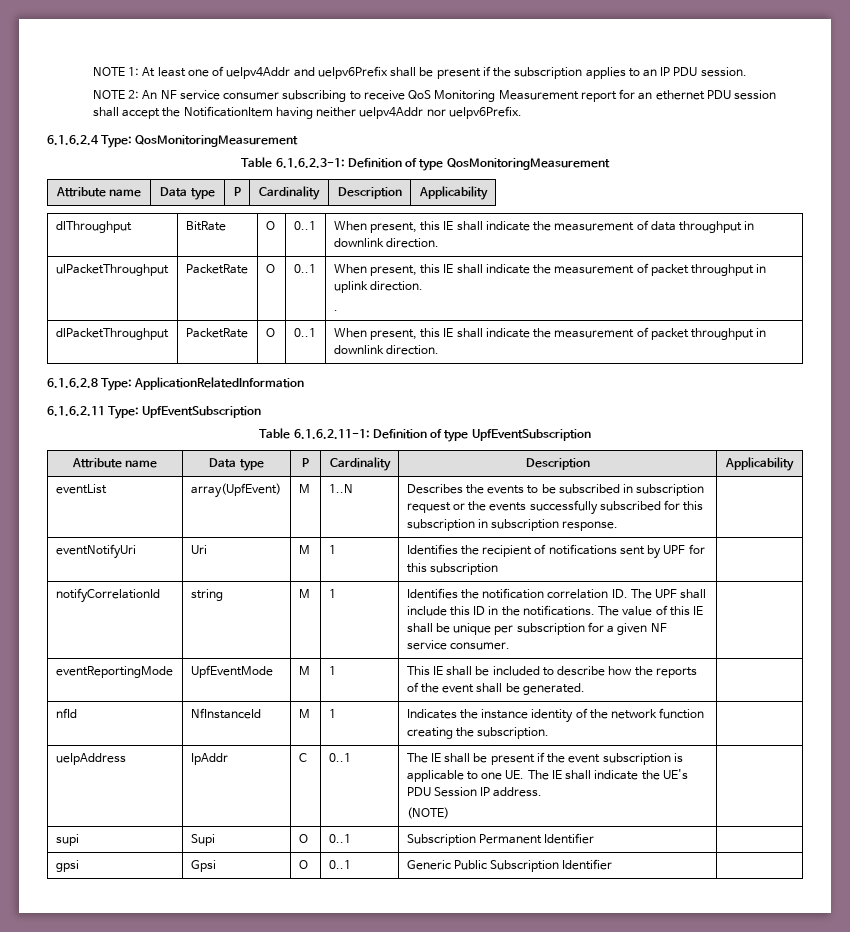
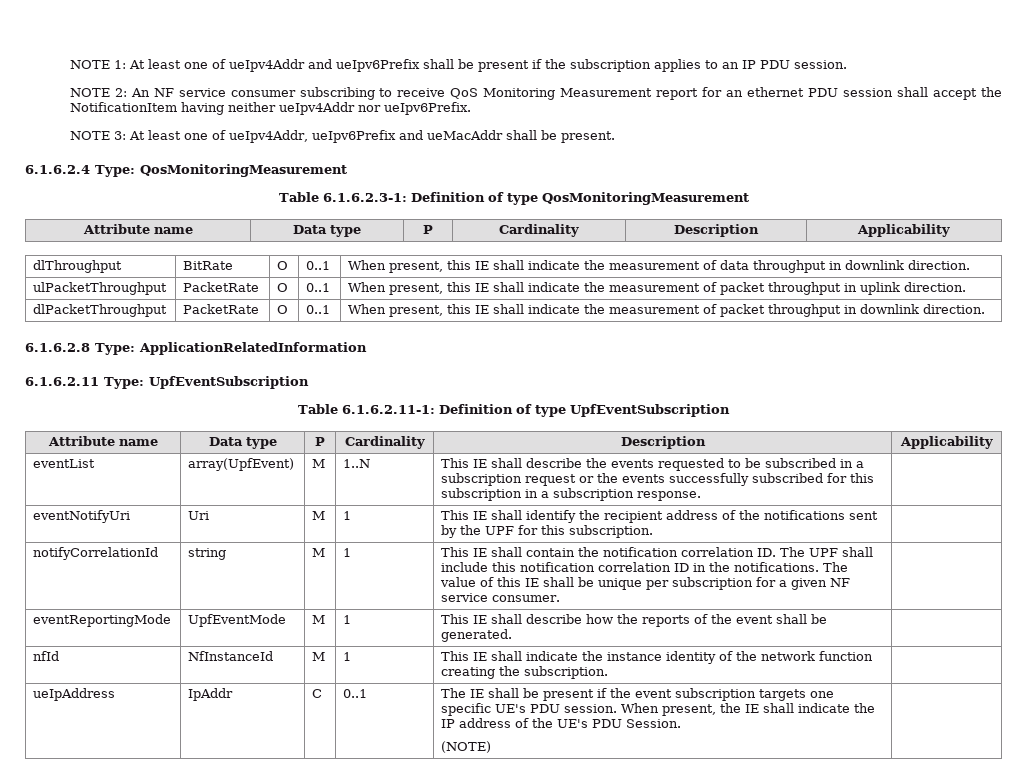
(522, 112) none -> [69,130,615,143] // NOTE 3: At least one of ueIpv4Addr, ueIpv6Prefix and ueMacAddr shall be present.
[333,310,338,311] // . -> (967, 287) none
[406,484,525,494] Describes the events -> [441,458,725,471] This IE shall describe the events requested
(634, 488) none -> [856,461,865,468] a
(488, 523) none -> [541,491,550,498] a
[406,544,547,557] Identifies the recipient of -> [441,510,761,523] This IE shall identify the recipient address of the
(662, 552) none -> [460,525,482,535] the
[429,563,498,575] subscription -> [569,525,654,538] subscription.
[406,588,458,599] Identifies -> [441,547,576,557] This IE shall contain
(470, 611) none -> [520,562,672,572] notification correlation
[475,666,554,676] be included to -> (523, 619) none
[406,709,457,719] Indicates -> [441,651,579,661] This IE shall indicate
[673,753,683,763] [406,769,688,782] [406,787,543,797] [406,807,449,819] [55,834,79,846] [190,834,215,846] [298,834,308,843] [328,834,351,843] [406,833,595,846] [55,860,79,872] [190,860,216,872] [298,860,308,869] [328,860,351,869] [406,859,613,872] is applicable to one UE. The IE shall indicate the UE's PDU Session IP address. // (NOTE) | // supi | Supi | O | 0..1 | Subscription Permanent Identifier | // gpsi | Gpsi | O | 0..1 | Generic Public Subscription Identifier -> [759,689,835,701] [441,703,876,716] [441,718,682,728] [441,741,492,753] targets one specific UE's PDU session. When present, the IE shall indicate the IP address of the UE's PDU Session. // (NOTE)

